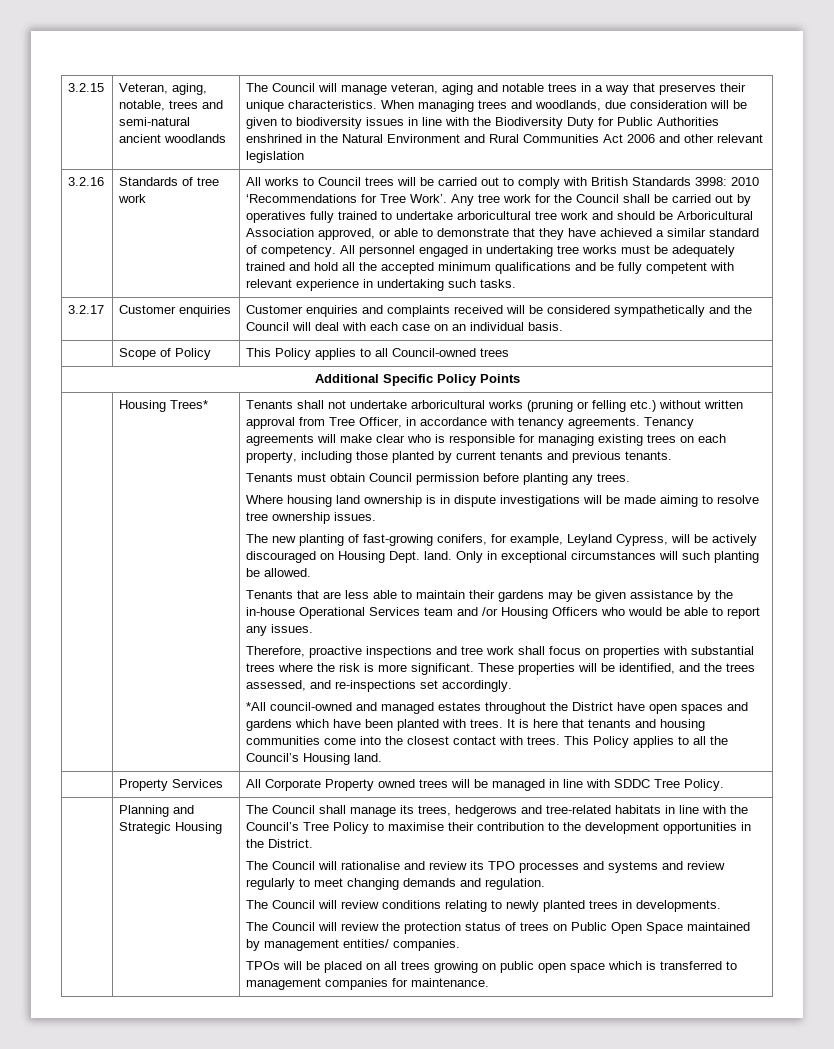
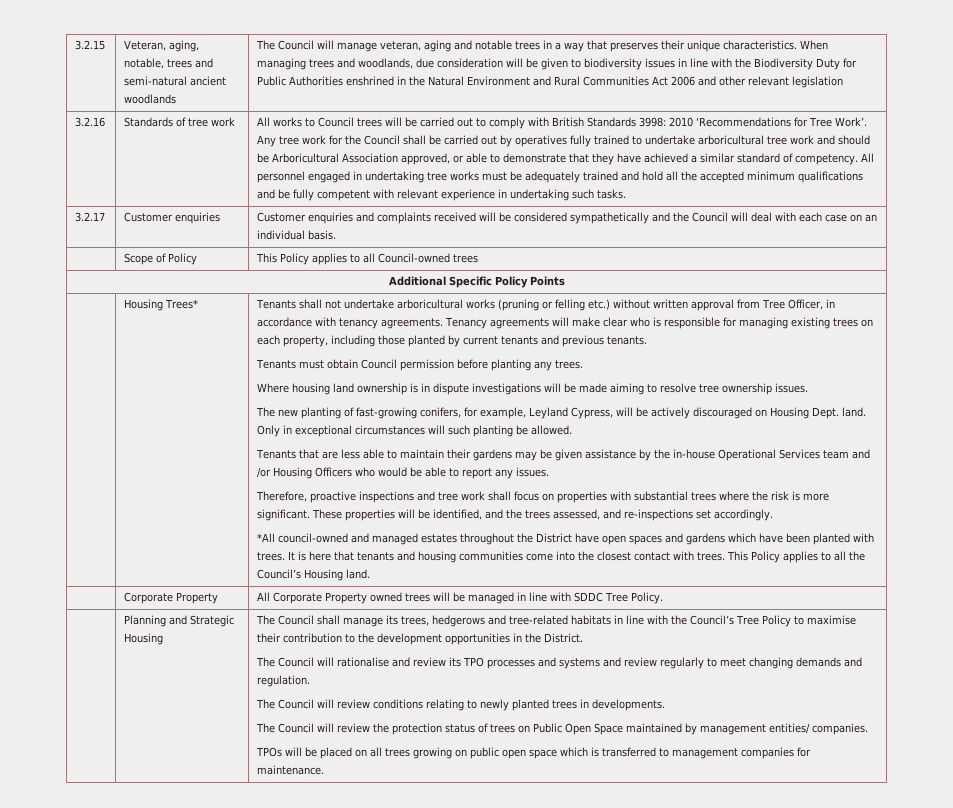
[119,779,224,791] Property Services -> [124,592,219,604] Corporate Property

